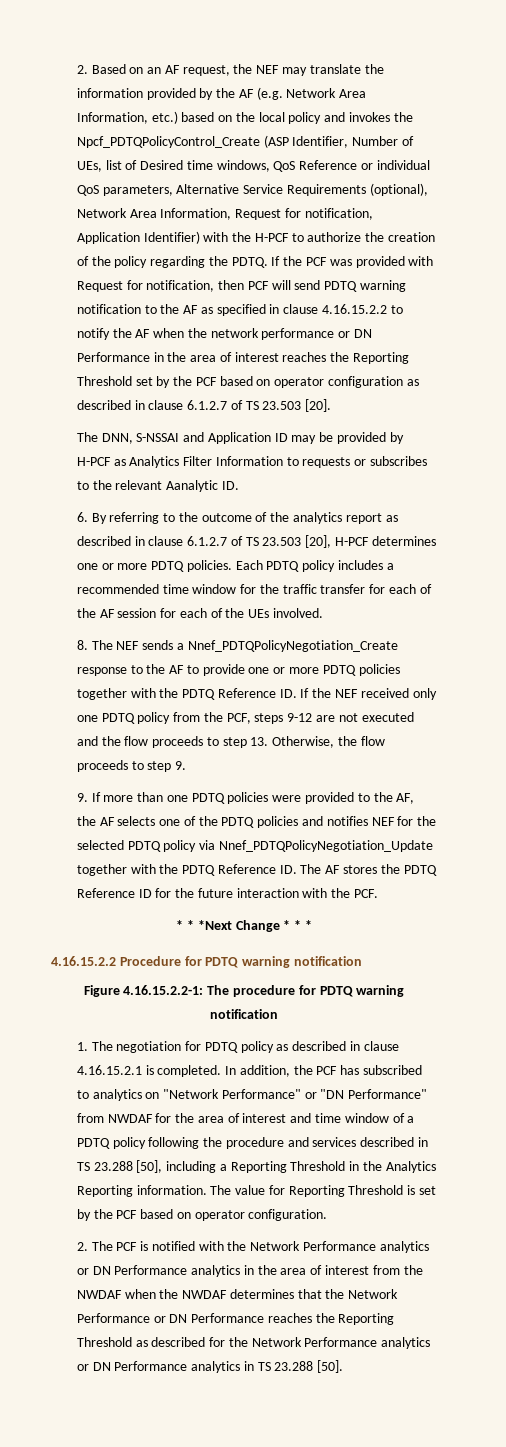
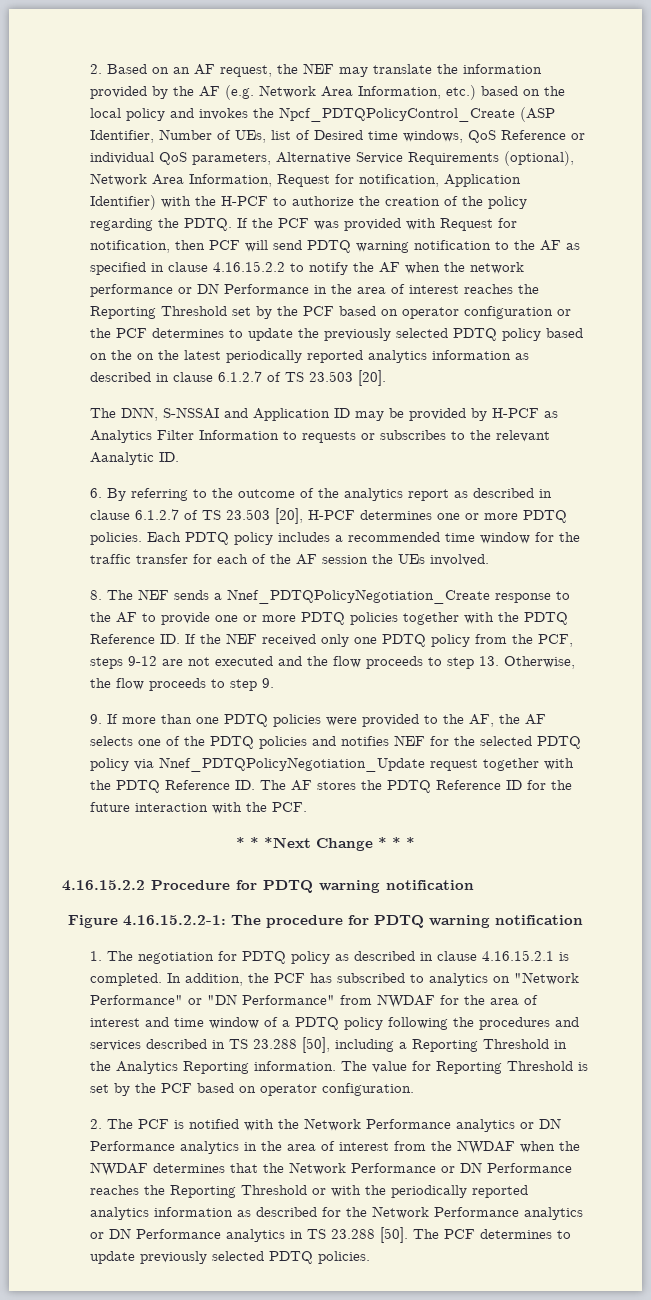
(403, 382) none -> [557,309,572,316] [90,328,584,341] [90,350,512,363] or the PCF determines to update the previously selected PDTQ policy based on the on the latest periodically reported analytics information
[160,608,223,618] for each of -> (369, 559) none
(433, 846) none -> [430,759,479,771] request
[225,1137,284,1149] procedure -> [479,1017,551,1030] procedures
(132, 1342) none -> [312,1185,529,1198] [90,1207,234,1220] or with the periodically reported analytics information
(344, 1366) none -> [413,1229,572,1239] [90,1251,371,1264] The PCF determines to update previously selected PDTQ policies.

